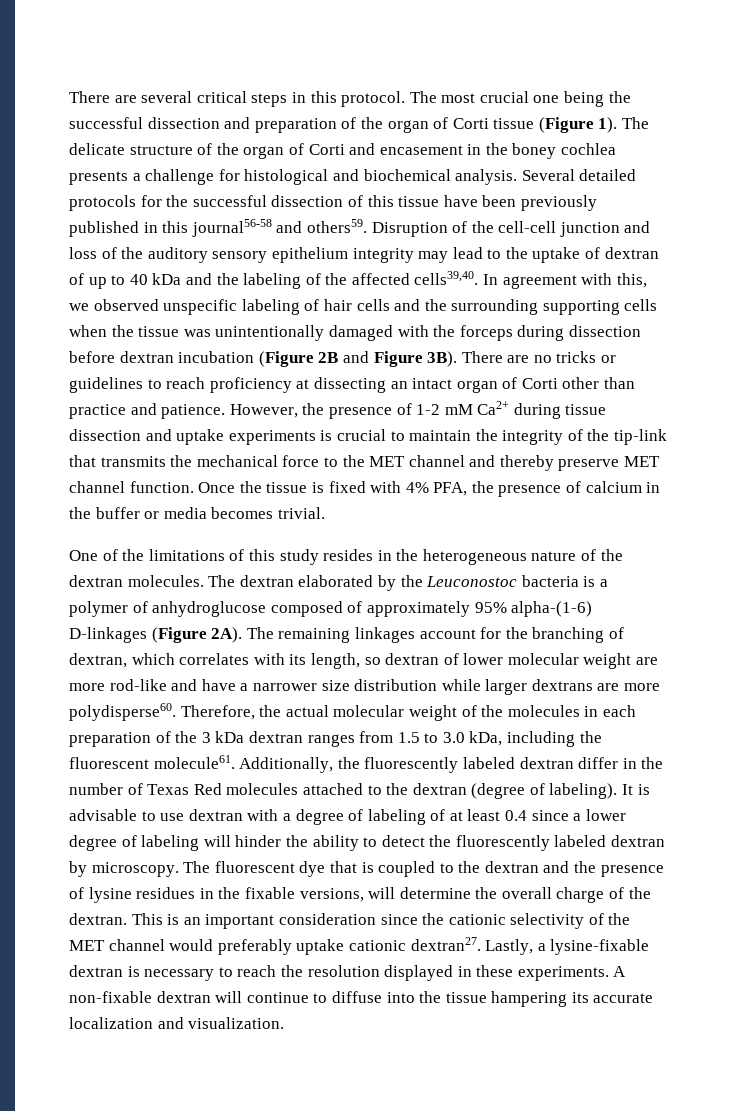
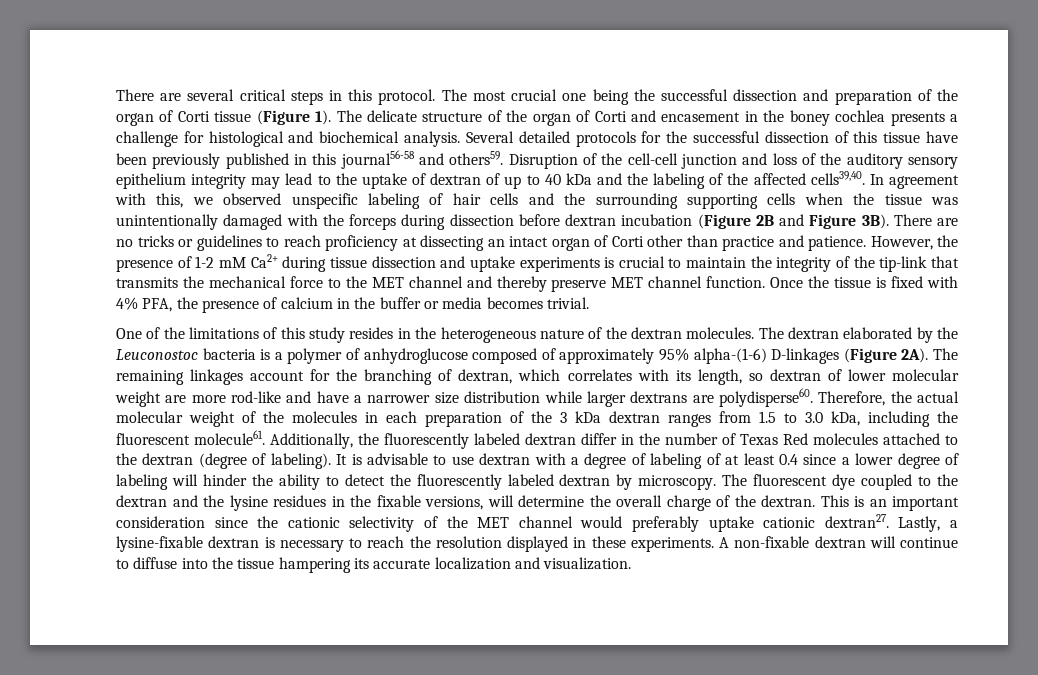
[624,683,661,691] more -> (714, 399) none
[329,861,374,873] that is -> (856, 482) none
[600,865,664,877] [69,887,84,899] presence of -> (224, 501) none

